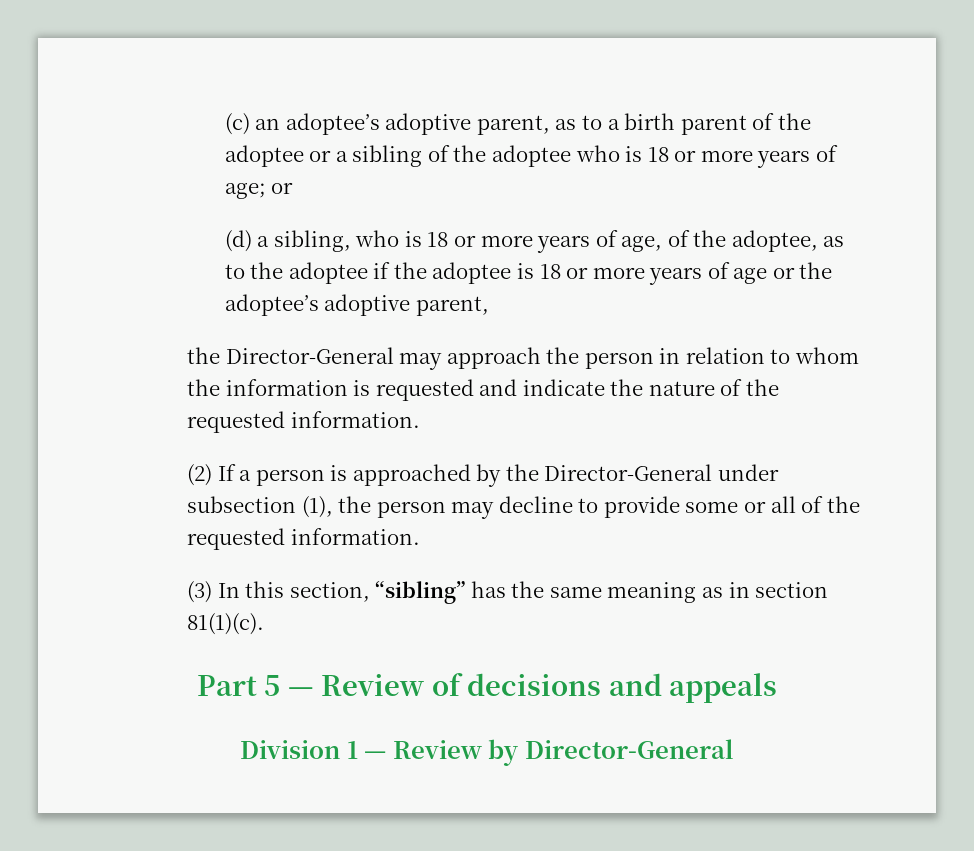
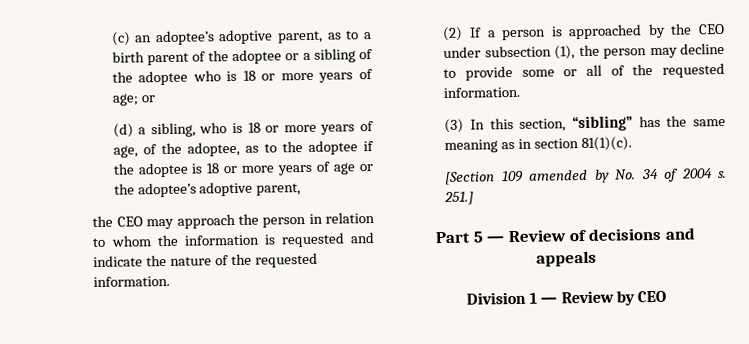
[225,347,394,364] Director-General -> [116,216,143,227] CEO
[544,464,713,481] Director-General -> [698,23,725,35] CEO
(265, 624) none -> [445,168,727,185] [444,191,475,206] // [Section 109 amended by No. 34 of 2004 s. 251.]
[524,739,734,759] Director-General -> [636,290,666,303] CEO

